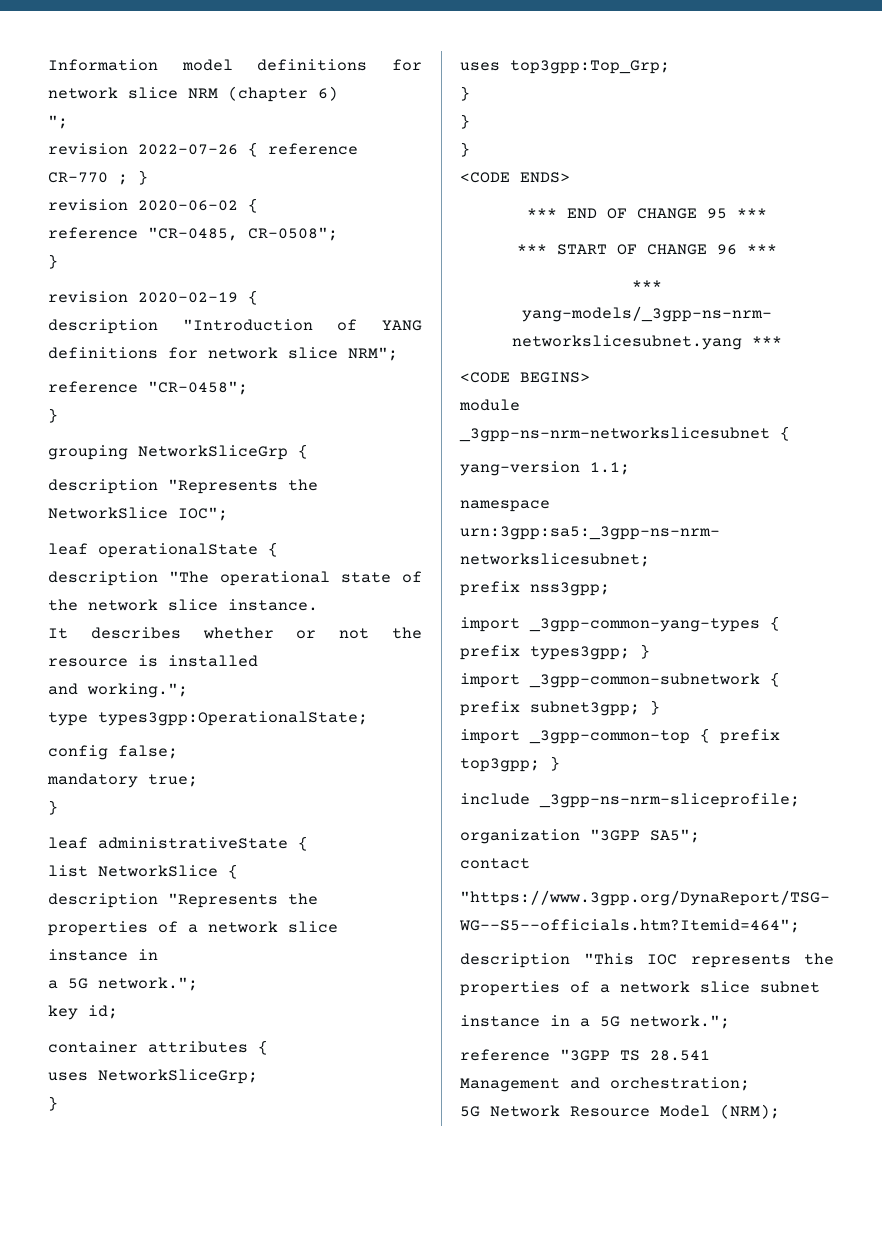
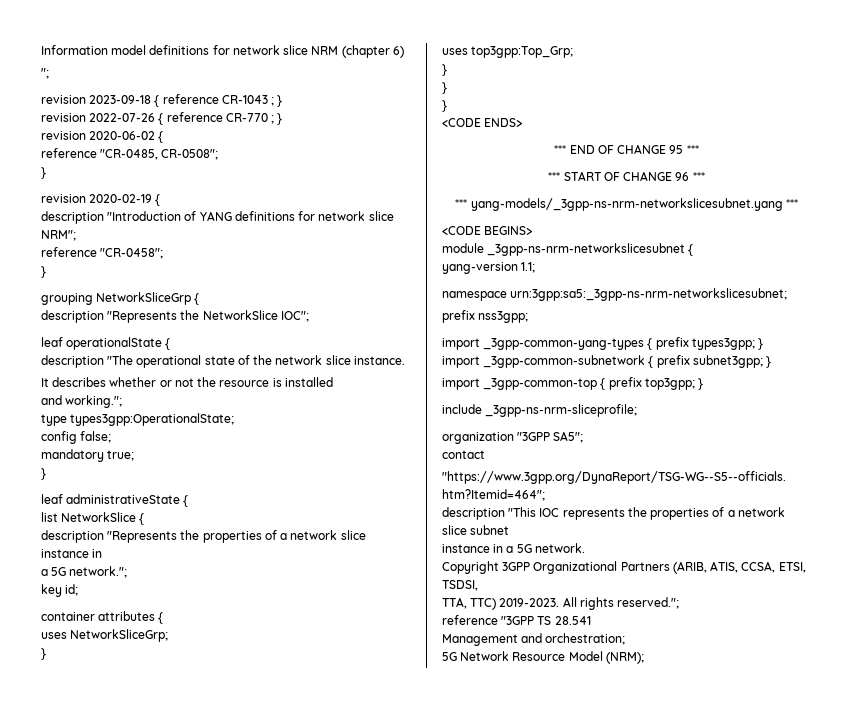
(68, 122) none -> [41,94,283,107] // revision 2023-09-18 { reference CR-1043 ; }
[630,1015,730,1029] network."; -> [534,543,585,553] [442,561,806,574] [442,580,478,591] [442,597,680,610] network. // Copyright 3GPP Organizational Partners (ARIB, ATIS, CCSA, ETSI, TSDSI, // TTA, TTC) 2019-2023. All rights reserved.";

